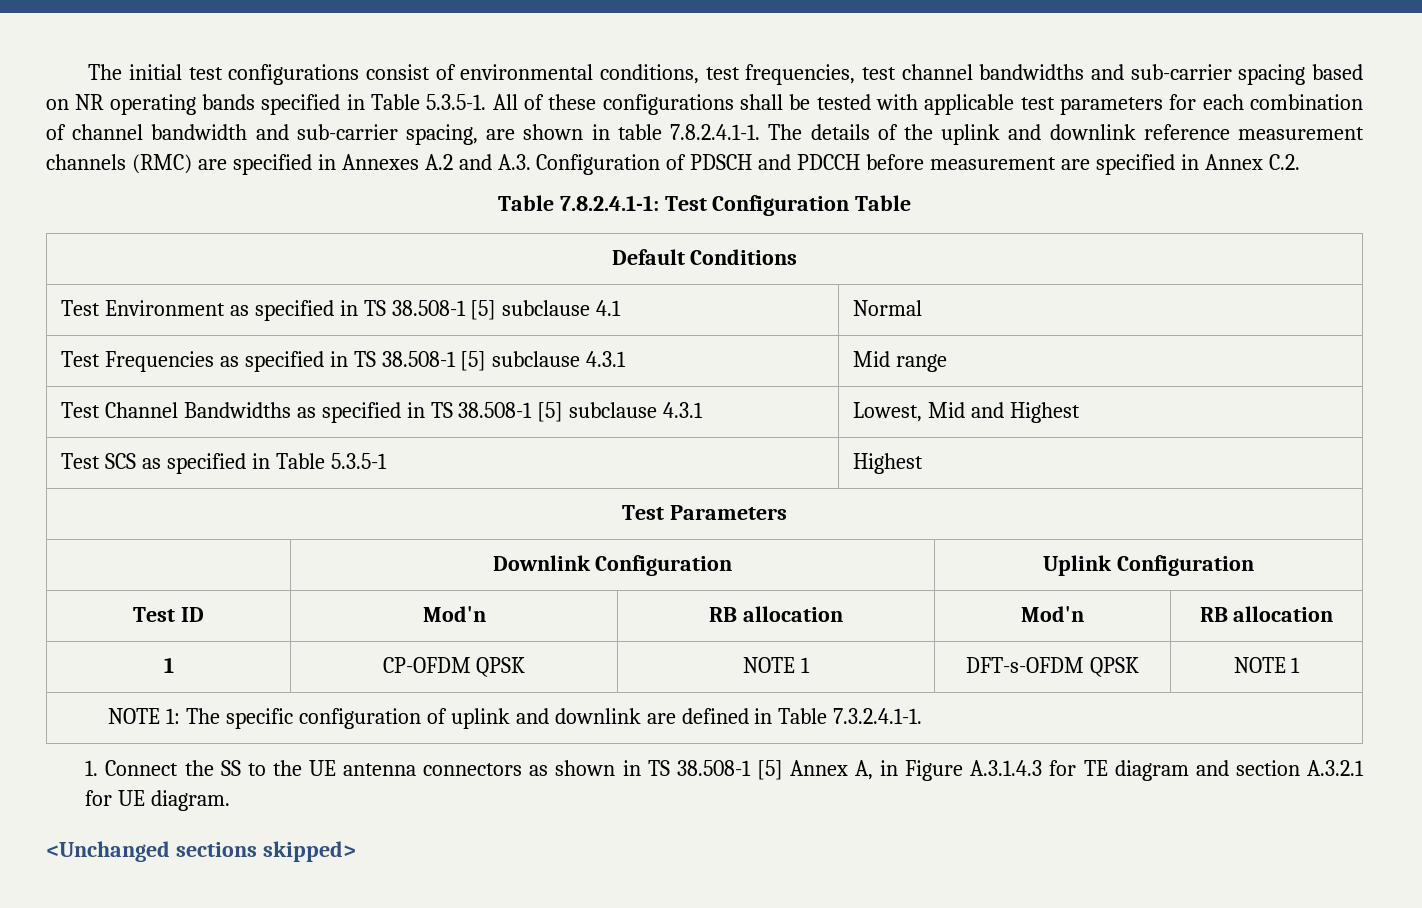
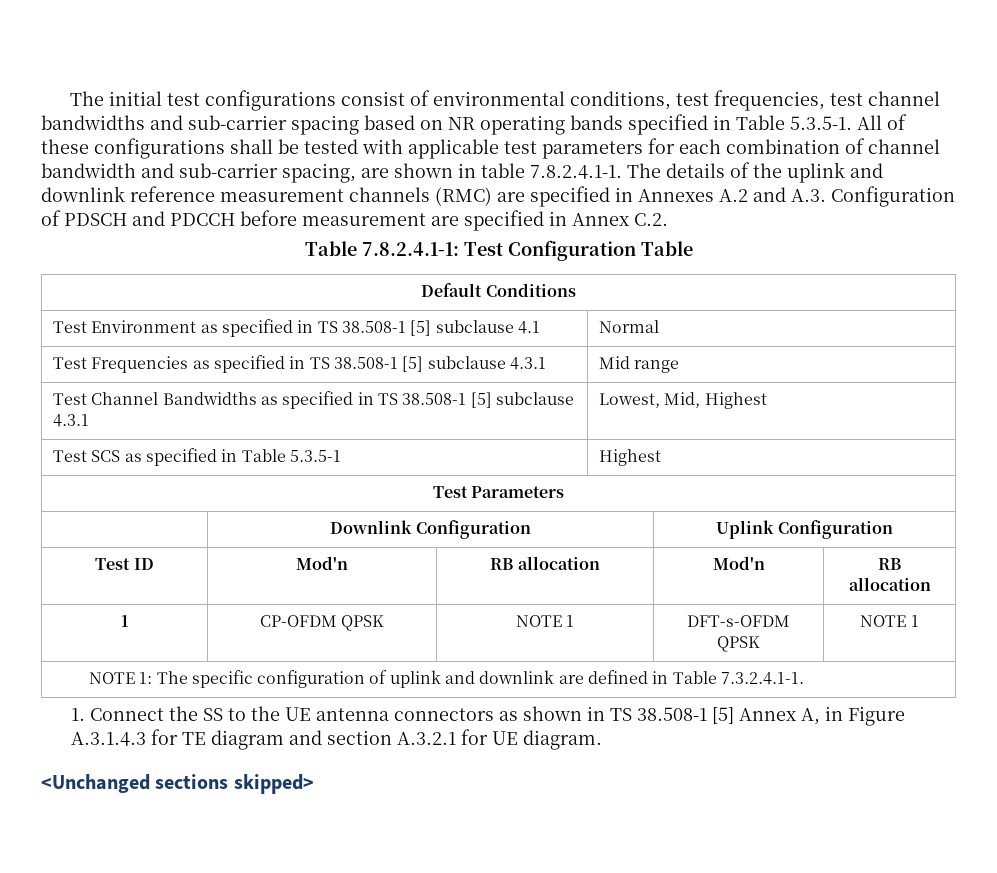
[927,402,1004,418] Mid and -> [664,392,701,408] Mid,

